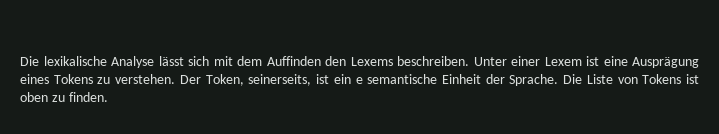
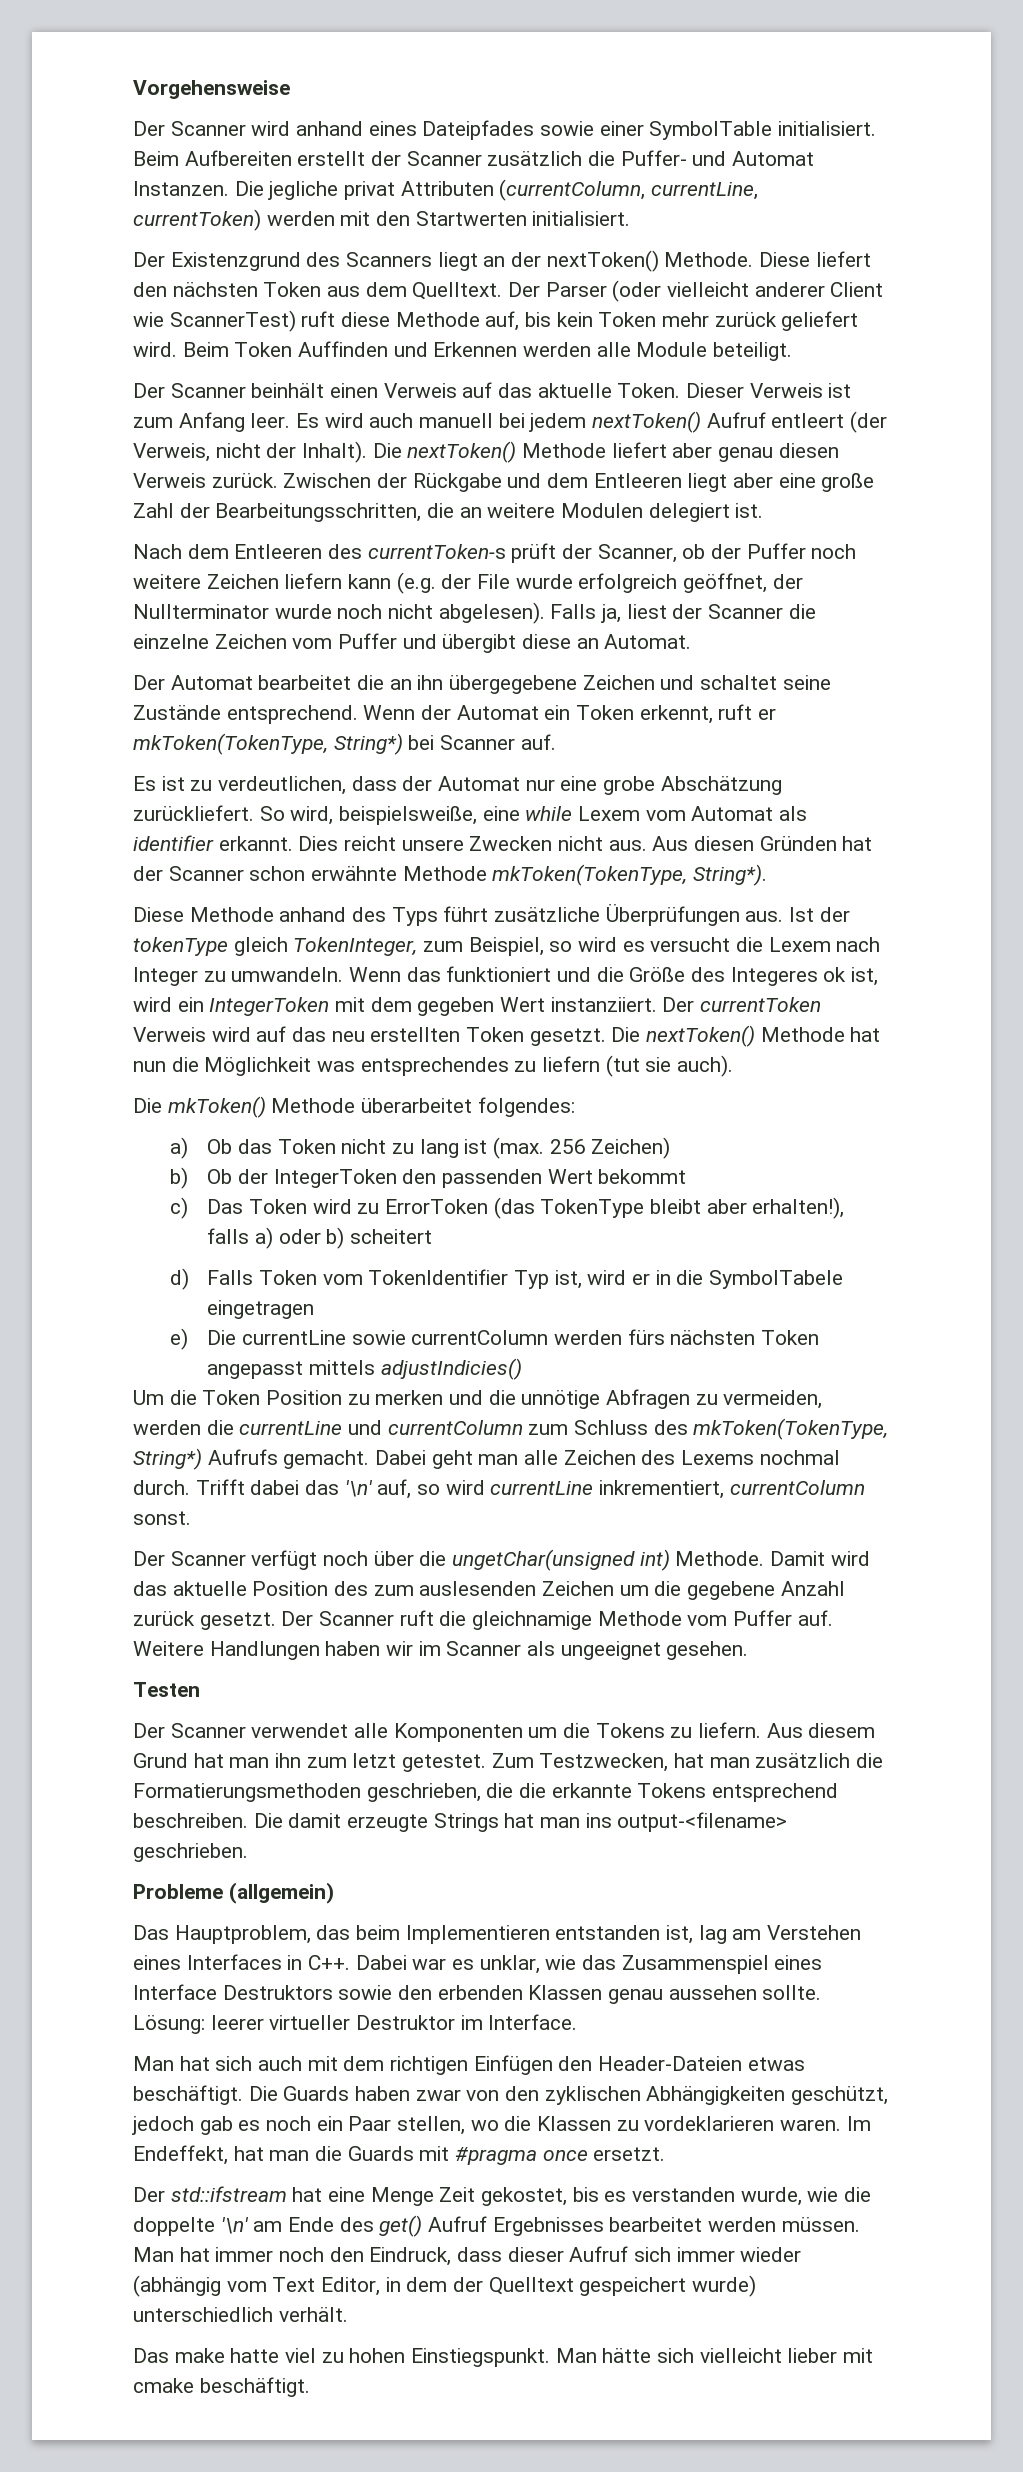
[20,56,699,68] [20,74,699,86] [20,92,108,102] Die lexikalische Analyse lässt sich mit dem Auffinden den Lexems beschreiben. Unter einer Lexem ist eine Ausprägung eines Tokens zu verstehen. Der Token, seinerseits, ist ein e semantische Einheit der Sprache. Die Liste von Tokens ist oben zu finden. -> [133,80,290,99] [133,120,877,140] [133,150,815,166] [133,179,759,201] [133,209,631,231] [133,250,871,272] [133,280,884,302] [133,310,859,332] [133,341,793,361] [133,382,852,398] [133,411,888,433] [133,441,839,463] [133,473,875,492] [133,503,764,522] [133,543,857,563] [133,572,803,594] [133,602,816,624] [133,633,692,653] [133,675,831,694] [133,704,777,724] [133,733,556,755] [133,776,782,795] [133,805,808,825] [133,835,873,851] [133,864,768,886] [133,904,850,926] [133,937,881,956] [133,966,879,986] [133,997,822,1016] [133,1025,881,1047] [133,1055,734,1077] [133,1096,575,1118] [170,1137,671,1159] [170,1167,687,1189] [170,1197,845,1219] [207,1227,433,1249] [170,1268,844,1290] [207,1300,315,1319] [170,1328,820,1350] [207,1358,522,1380] [133,1389,823,1409] [133,1418,889,1440] [133,1448,840,1470] [133,1479,865,1499] [133,1511,191,1525] [133,1549,870,1571] [133,1581,845,1600] [133,1610,833,1630] [133,1641,749,1660] [133,1682,200,1697] [133,1722,876,1742] [133,1753,884,1772] [133,1783,839,1802] [133,1812,788,1832] [133,1843,248,1862] [133,1882,334,1904] [133,1925,862,1944] [133,1954,823,1974] [133,1984,822,2004] [133,2014,578,2034] [133,2055,805,2075] [133,2085,889,2105] [132,2116,871,2135] [133,2145,666,2165] [133,2186,872,2206] [133,2215,860,2237] [133,2246,802,2266] [133,2275,757,2297] [133,2307,348,2322] [133,2348,874,2367] [133,2377,310,2397] Vorgehensweise // Der Scanner wird anhand eines Dateipfades sowie einer SymbolTable initialisiert. Beim Aufbereiten erstellt der Scanner zusätzlich die Puffer- und Automat Instanzen. Die jegliche privat Attributen (currentColumn, currentLine, currentToken) werden mit den Startwerten initialisiert. // Der Existenzgrund des Scanners liegt an der nextToken() Methode. Diese liefert den nächsten Token aus dem Quelltext. Der Parser (oder vielleicht anderer Client wie ScannerTest) ruft diese Methode auf, bis kein Token mehr zurück geliefert wird. Beim Token Auffinden und Erkennen werden alle Module beteiligt. // Der Scanner beinhält einen Verweis auf das aktuelle Token. Dieser Verweis ist zum Anfang leer. Es wird auch manuell bei jedem nextToken() Aufruf entleert (der Verweis, nicht der Inhalt). Die nextToken() Methode liefert aber genau diesen Verweis zurück. Zwischen der Rückgabe und dem Entleeren liegt aber eine große Zahl der Bearbeitungsschritten, die an weitere Modulen delegiert ist. // Nach dem Entleeren des currentToken-s prüft der Scanner, ob der Puffer noch weitere Zeichen liefern kann (e.g. der File wurde erfolgreich geöffnet, der Nullterminator wurde noch nicht abgelesen). Falls ja, liest der Scanner die einzelne Zeichen vom Puffer und übergibt diese an Automat. // Der Automat bearbeitet die an ihn übergegebene Zeichen und schaltet seine Zustände entsprechend. Wenn der Automat ein Token erkennt, ruft er mkToken(TokenType, String*) bei Scanner auf. // Es ist zu verdeutlichen, dass der Automat nur eine grobe Abschätzung zurückliefert. So wird, beispielsweiße, eine while Lexem vom Automat als identifier erkannt. Dies reicht unsere Zwecken nicht aus. Aus diesen Gründen hat der Scanner schon erwähnte Methode mkToken(TokenType, String*). // Diese Methode anhand des Typs führt zusätzliche Überprüfungen aus. Ist der tokenType gleich TokenInteger, zum Beispiel, so wird es versucht die Lexem nach Integer zu umwandeln. Wenn das funktioniert und die Größe des Integeres ok ist, wird ein IntegerToken mit dem gegeben Wert instanziiert. Der currentToken Verweis wird auf das neu erstellten Token gesetzt. Die nextToken() Methode hat nun die Möglichkeit was entsprechendes zu liefern (tut sie auch). // Die mkToken() Methode überarbeitet folgendes: // a) Ob das Token nicht zu lang ist (max. 256 Zeichen) // b) Ob der IntegerToken den passenden Wert bekommt // c) Das Token wird zu ErrorToken (das TokenType bleibt aber erhalten!), falls a) oder b) scheitert // d) Falls Token vom TokenIdentifier Typ ist, wird er in die SymbolTabele eingetragen // e) Die currentLine sowie currentColumn werden fürs nächsten Token angepasst mittels adjustIndicies() // Um die Token Position zu merken und die unnötige Abfragen zu vermeiden, werden die currentLine und currentColumn zum Schluss des mkToken(TokenType, String*) Aufrufs gemacht. Dabei geht man alle Zeichen des Lexems nochmal durch. Trifft dabei das '\n' auf, so wird currentLine inkrementiert, currentColumn sonst. // Der Scanner verfügt noch über die ungetChar(unsigned int) Methode. Damit wird das aktuelle Position des zum auslesenden Zeichen um die gegebene Anzahl zurück gesetzt. Der Scanner ruft die gleichnamige Methode vom Puffer auf. Weitere Handlungen haben wir im Scanner als ungeeignet gesehen. // Testen // Der Scanner verwendet alle Komponenten um die Tokens zu liefern. Aus diesem Grund hat man ihn zum letzt getestet. Zum Testzwecken, hat man zusätzlich die Formatierungsmethoden geschrieben, die die erkannte Tokens entsprechend beschreiben. Die damit erzeugte Strings hat man ins output-<filename> geschrieben. // Probleme (allgemein) // Das Hauptproblem, das beim Implementieren entstanden ist, lag am Verstehen eines Interfaces in C++. Dabei war es unklar, wie das Zusammenspiel eines Interface Destruktors sowie den erbenden Klassen genau aussehen sollte. Lösung: leerer virtueller Destruktor im Interface. // Man hat sich auch mit dem richtigen Einfügen den Header-Dateien etwas beschäftigt. Die Guards haben zwar von den zyklischen Abhängigkeiten geschützt, jedoch gab es noch ein Paar stellen, wo die Klassen zu vordeklarieren waren. Im Endeffekt, hat man die Guards mit #pragma once ersetzt. // Der std::ifstream hat eine Menge Zeit gekostet, bis es verstanden wurde, wie die doppelte '\n' am Ende des get() Aufruf Ergebnisses bearbeitet werden müssen. Man hat immer noch den Eindruck, dass dieser Aufruf sich immer wieder (abhängig vom Text Editor, in dem der Quelltext gespeichert wurde) unterschiedlich verhält. // Das make hatte viel zu hohen Einstiegspunkt. Man hätte sich vielleicht lieber mit cmake beschäftigt.

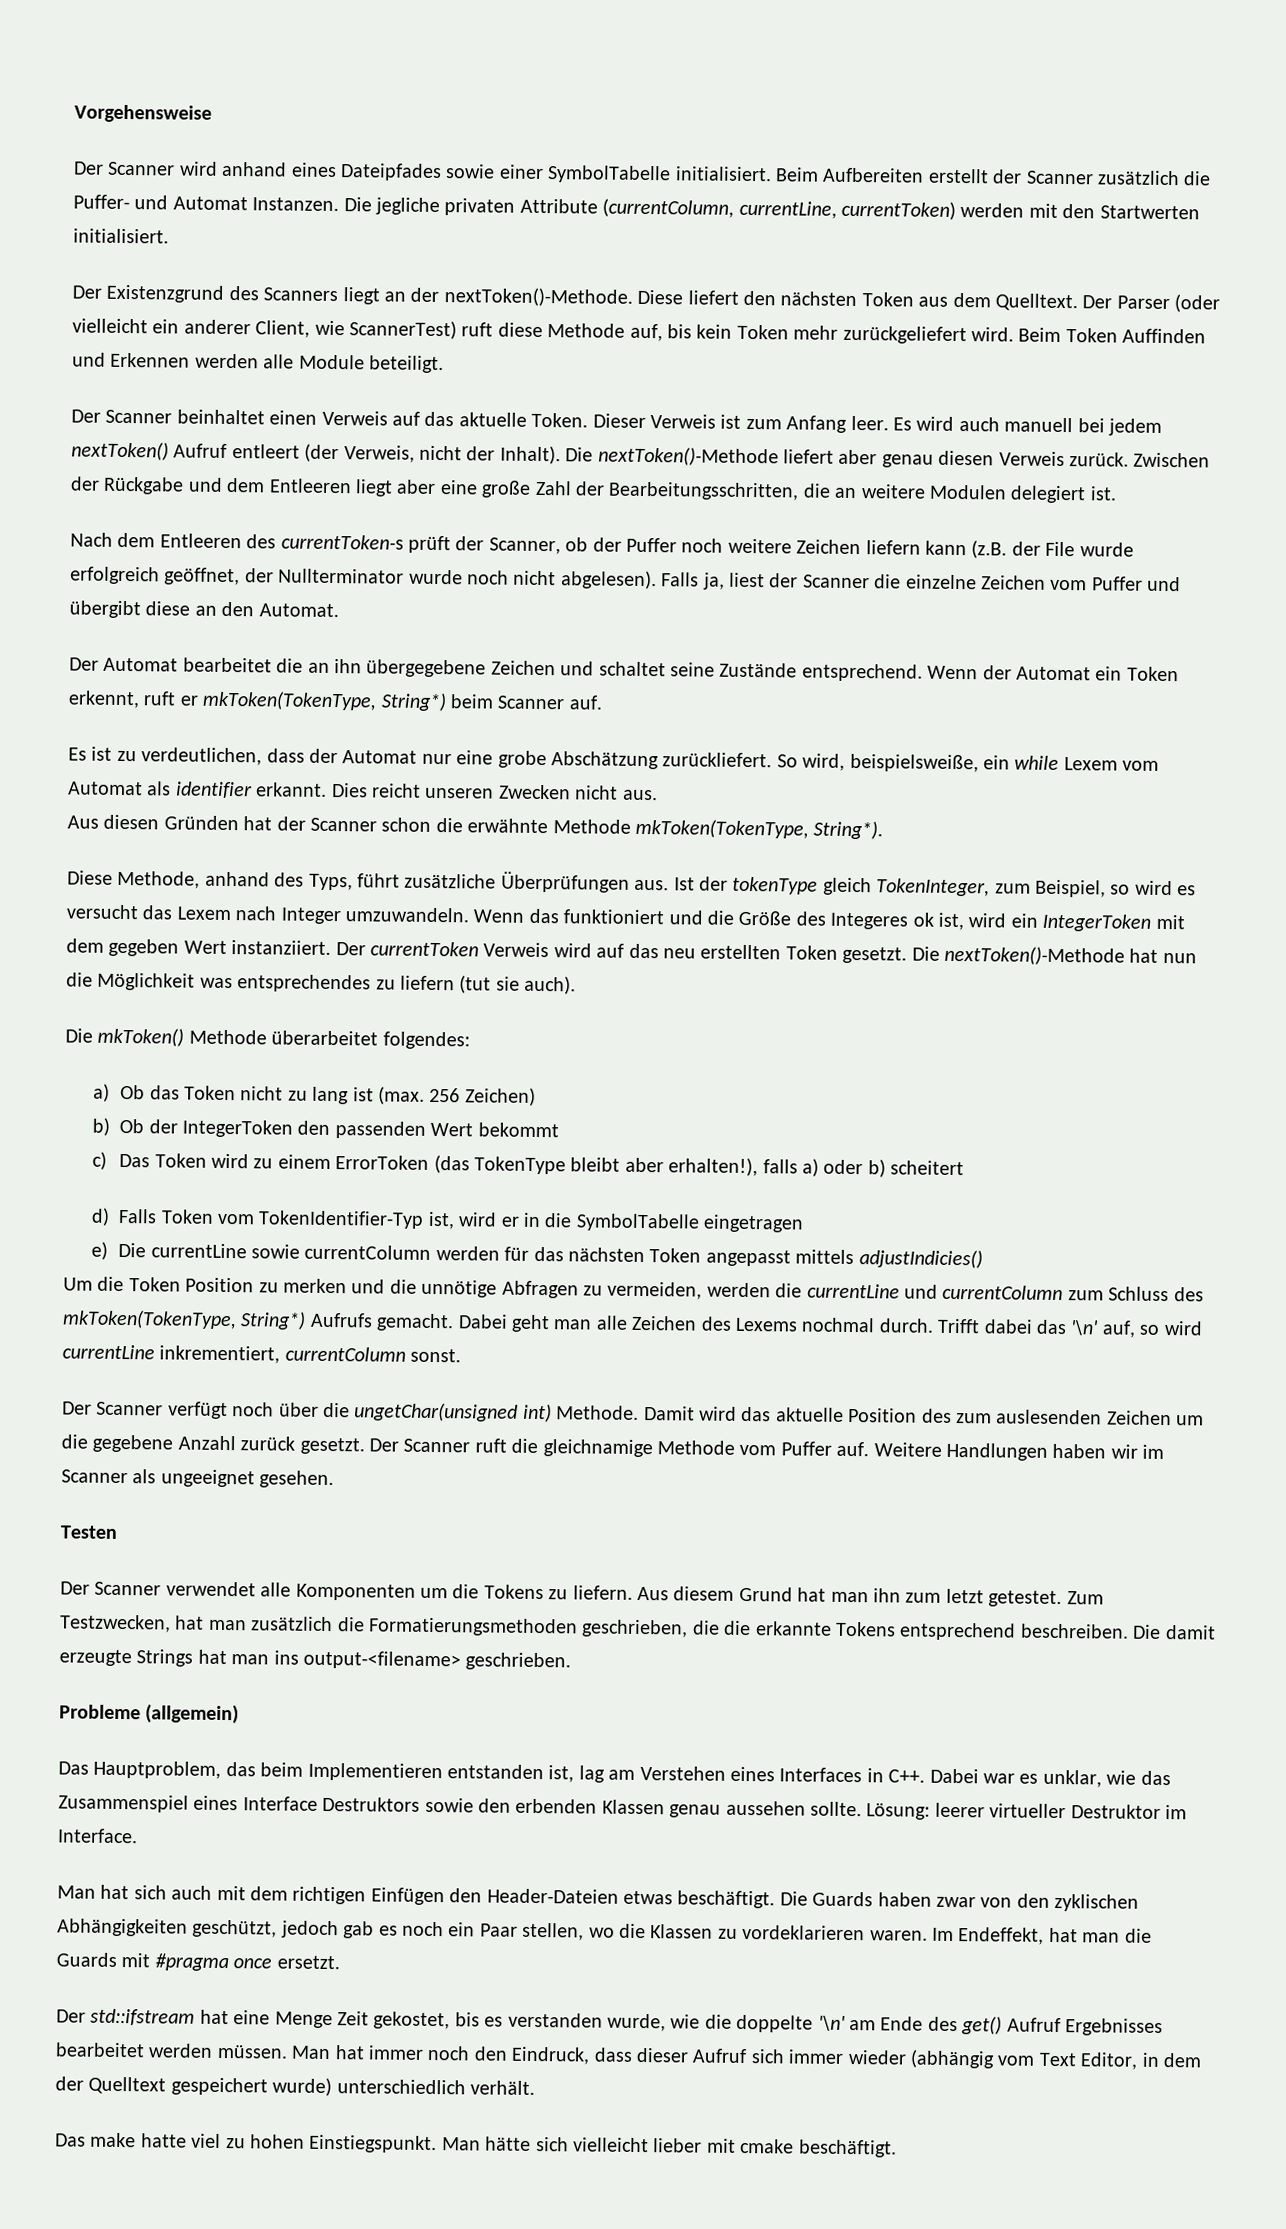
[649,121,773,140] SymbolTable -> [547,165,672,184] SymbolTabelle
[344,181,494,200] privat Attributen -> [444,198,598,216] privaten Attribute
[546,250,754,272] nextToken() Methode. -> [443,287,633,307] nextToken()-Methode.
[754,282,884,297] anderer Client -> [152,319,311,338] ein anderer Client,
[714,311,859,331] zurück geliefert -> [842,325,967,345] zurückgeliefert
[251,383,325,398] beinhält -> [176,409,265,425] beinhaltet
[407,441,607,463] nextToken() Methode -> [597,446,779,467] nextToken()-Methode
[396,572,436,594] (e.g. -> [971,540,1008,559] (z.B.
(599, 643) none -> [221,601,255,617] den
[408,735,435,750] bei -> [450,694,494,709] beim
[482,806,520,821] eine -> [982,755,1010,770] ein
[401,839,464,851] unsere -> [425,787,495,799] unseren
(647, 845) none -> (658, 795) //
(306, 873) none -> [435,817,463,833] die
[189,907,274,922] Methode -> [117,870,201,889] Methode,
[391,907,438,926] Typs -> [308,873,353,891] Typs,
[736,937,764,952] die -> [142,905,173,920] das
[203,967,344,982] zu umwandeln. -> [345,907,469,923] umzuwandeln.
[646,1025,845,1047] nextToken() Methode -> [943,945,1125,966] nextToken()-Methode
(380, 1208) none -> [277,1154,331,1170] einem
[368,1269,550,1289] TokenIdentifier Typ -> [258,1210,425,1229] TokenIdentifier-Typ
[709,1270,844,1289] SymbolTabele -> [575,1213,700,1232] SymbolTabelle
[627,1329,665,1345] fürs -> [504,1246,564,1262] für das

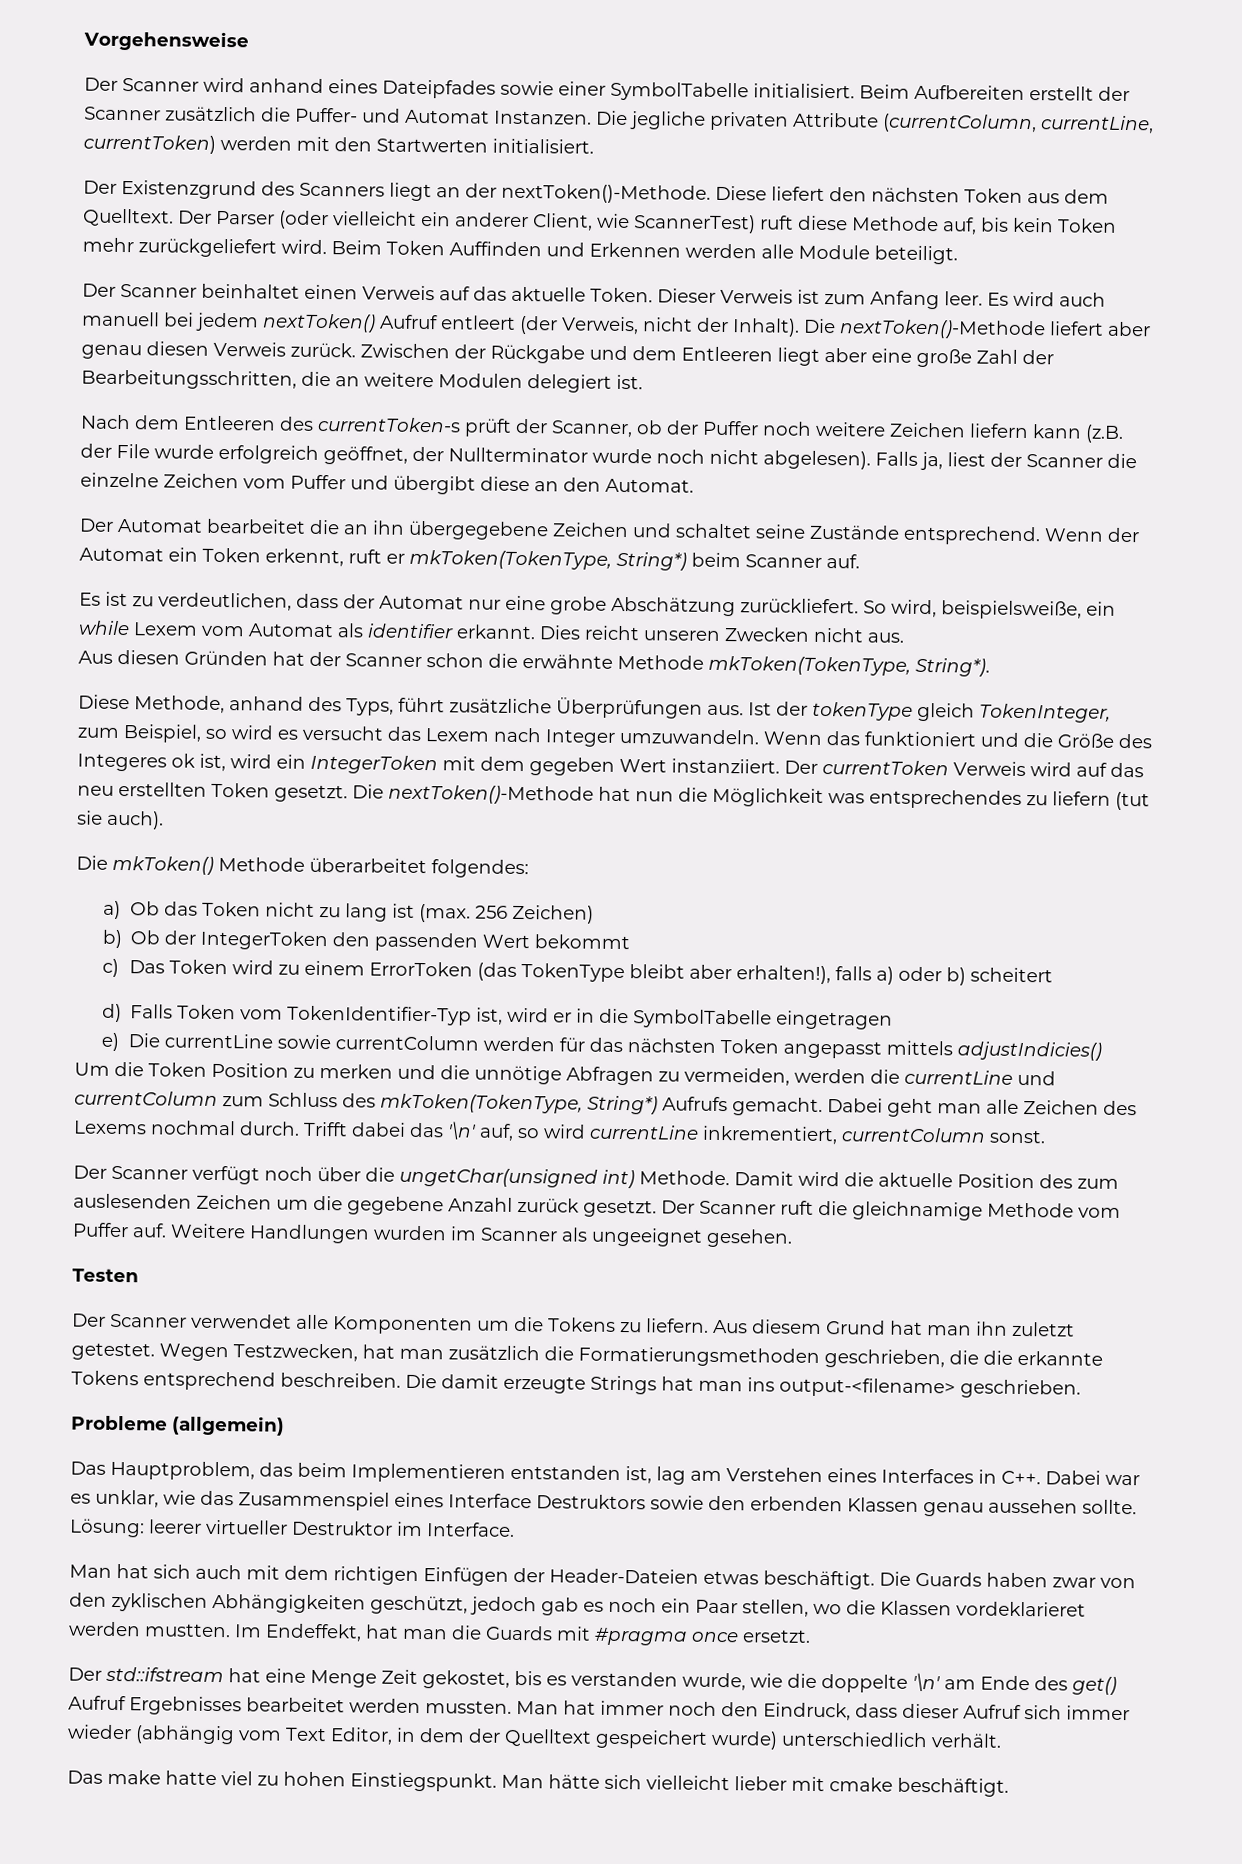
[741,1406,772,1422] das -> [844,1172,874,1187] die
[1052,1443,1138,1459] haben wir -> [373,1225,447,1241] wurden
[905,1588,1104,1608] zum letzt getestet. Zum -> [1012,1321,1075,1337] [71,1342,229,1362] zuletzt getestet. Wegen
[449,1888,483,1903] den -> [513,1567,545,1583] der
[717,1924,928,1941] zu vordeklarieren waren. -> [956,1601,1086,1617] [68,1621,231,1638] vordeklarieret werden mustten.
[216,2044,288,2059] müssen. -> [425,1700,512,1714] mussten.

